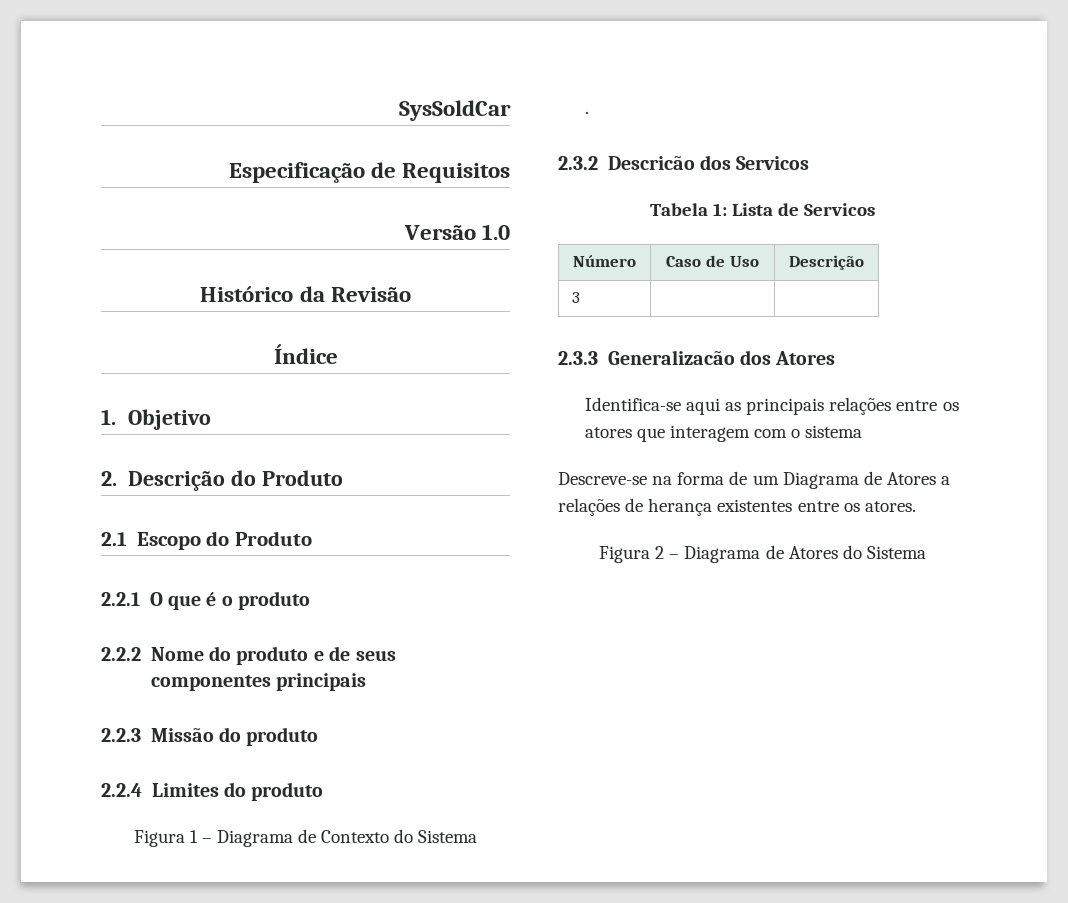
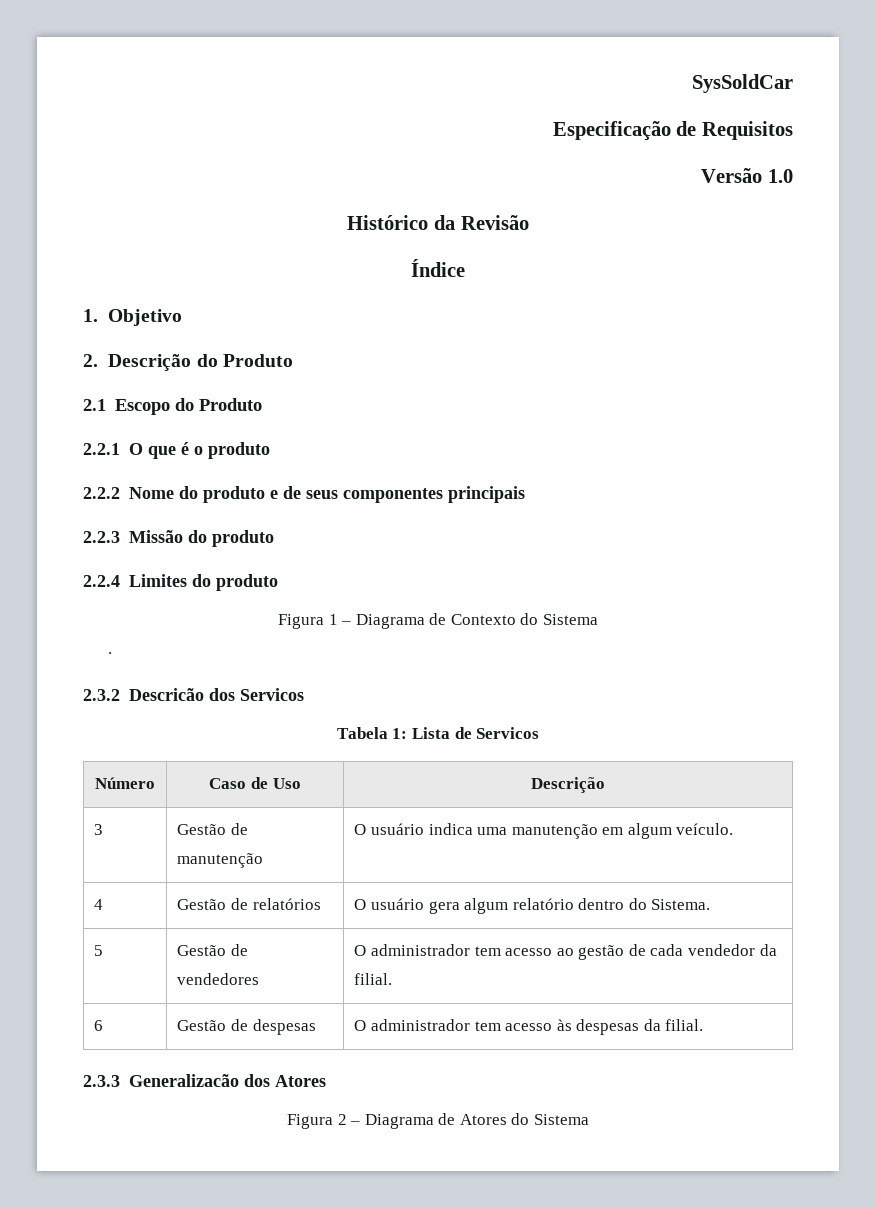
[558,350,836,365] [584,397,959,415] [584,425,863,442] [558,471,951,489] [558,498,916,516] | // 2.3.3 Generalizacão dos Atores // Identifica-se aqui as principais relações entre os atores que interagem com o sistema // Descreve-se na forma de um Diagrama de Atores a relações de herança existentes entre os atores. -> [177,823,248,835] [177,853,264,868] [354,823,734,839] [94,899,104,910] [177,898,321,910] [354,898,711,914] [94,945,104,956] [177,944,248,956] [177,973,260,985] [354,944,777,960] [354,973,393,985] [94,1020,104,1031] [177,1019,316,1035] [354,1019,704,1035] [83,1074,326,1087] Gestão de manutenção | O usuário indica uma manutenção em algum veículo. // 4 | Gestão de relatórios | O usuário gera algum relatório dentro do Sistema. // 5 | Gestão de vendedores | O administrador tem acesso ao gestão de cada vendedor da filial. // 6 | Gestão de despesas | O administrador tem acesso às despesas da filial. // 2.3.3 Generalizacão dos Atores

